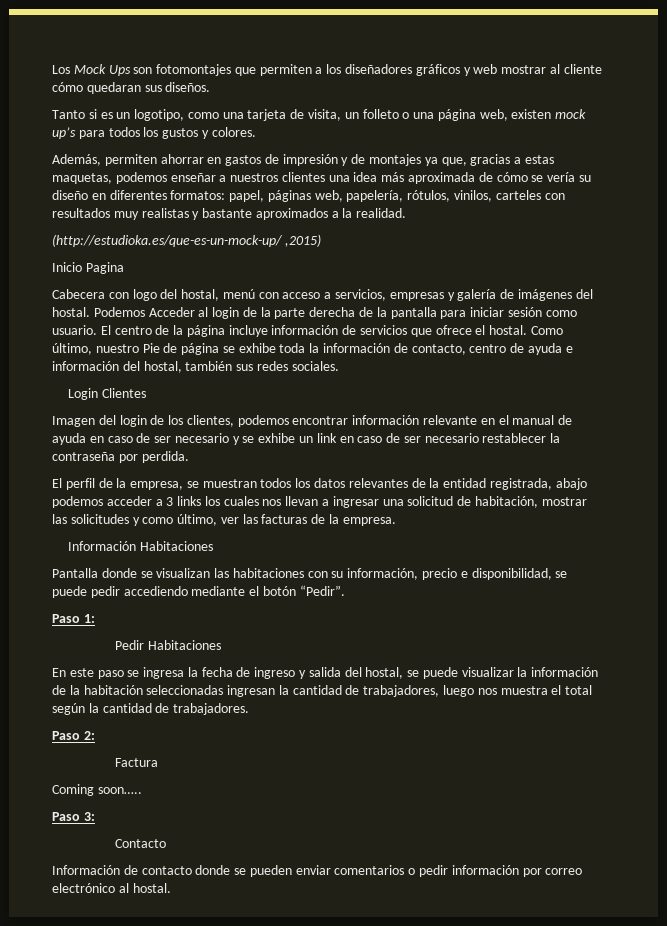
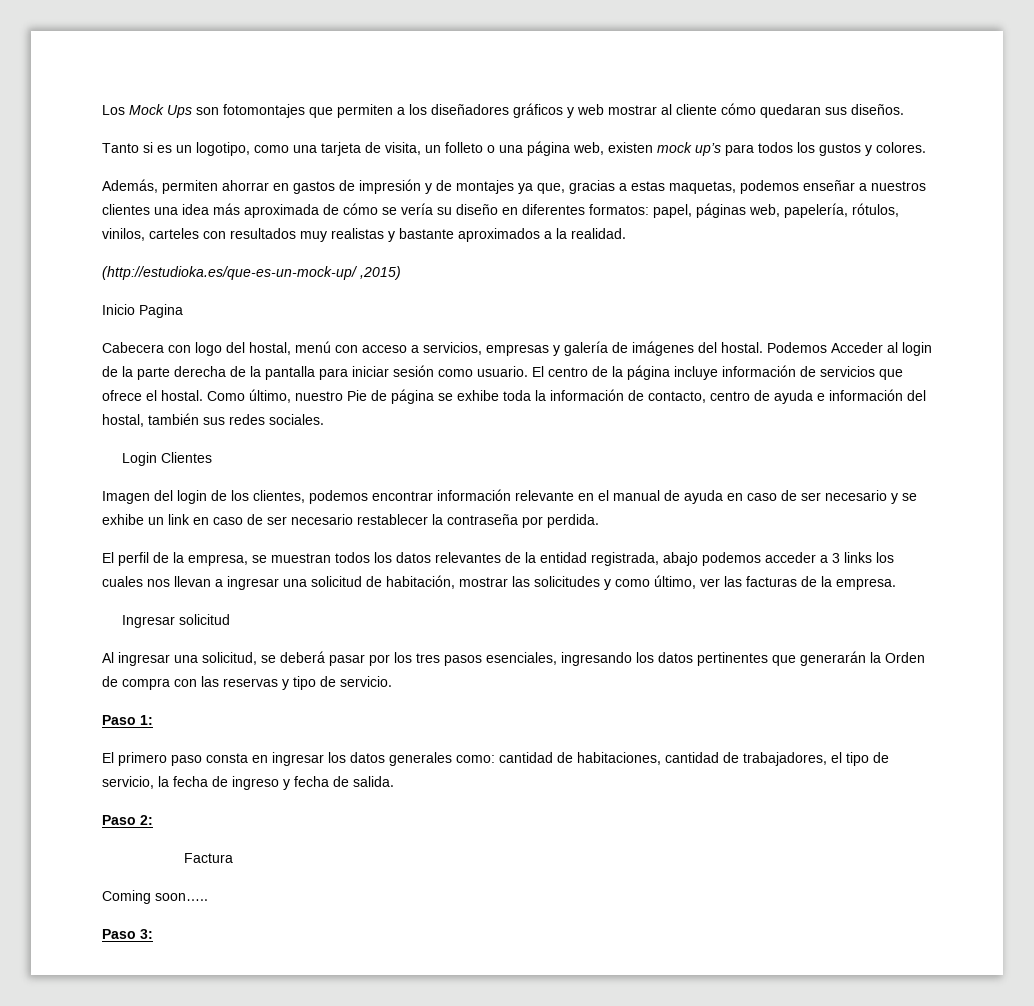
[67,541,213,551] [52,568,568,580] [52,585,345,598] [52,614,95,623] [115,640,222,650] [52,667,185,679] Información Habitaciones // Pantalla donde se visualizan las habitaciones con su información, precio e disponibilidad, se puede pedir accediendo mediante el botón “Pedir”. // Paso 1: // Pedir Habitaciones // En este paso se ingresa -> [122,614,231,628] [102,651,925,666] [102,676,392,690] [102,715,153,725] [102,752,889,766] [102,776,154,789] Ingresar solicitud // Al ingresar una solicitud, se deberá pasar por los tres pasos esenciales, ingresando los datos pertinentes que generarán la Orden de compra con las reservas y tipo de servicio. // Paso 1: // El primero paso consta en ingresar los datos generales como: cantidad de habitaciones, cantidad de trabajadores, el tipo de servicio,
[308,667,599,679] [52,685,593,697] [52,703,250,715] salida del hostal, se puede visualizar la información de la habitación seleccionadas ingresan la cantidad de trabajadores, luego nos muestra el total según la cantidad de trabajadores. -> [294,776,394,787] fecha de salida.
[115,839,167,848] [52,865,583,877] [52,883,171,893] // Contacto // Información de contacto donde se pueden enviar comentarios o pedir información por correo electrónico al hostal. -> (153, 934) none

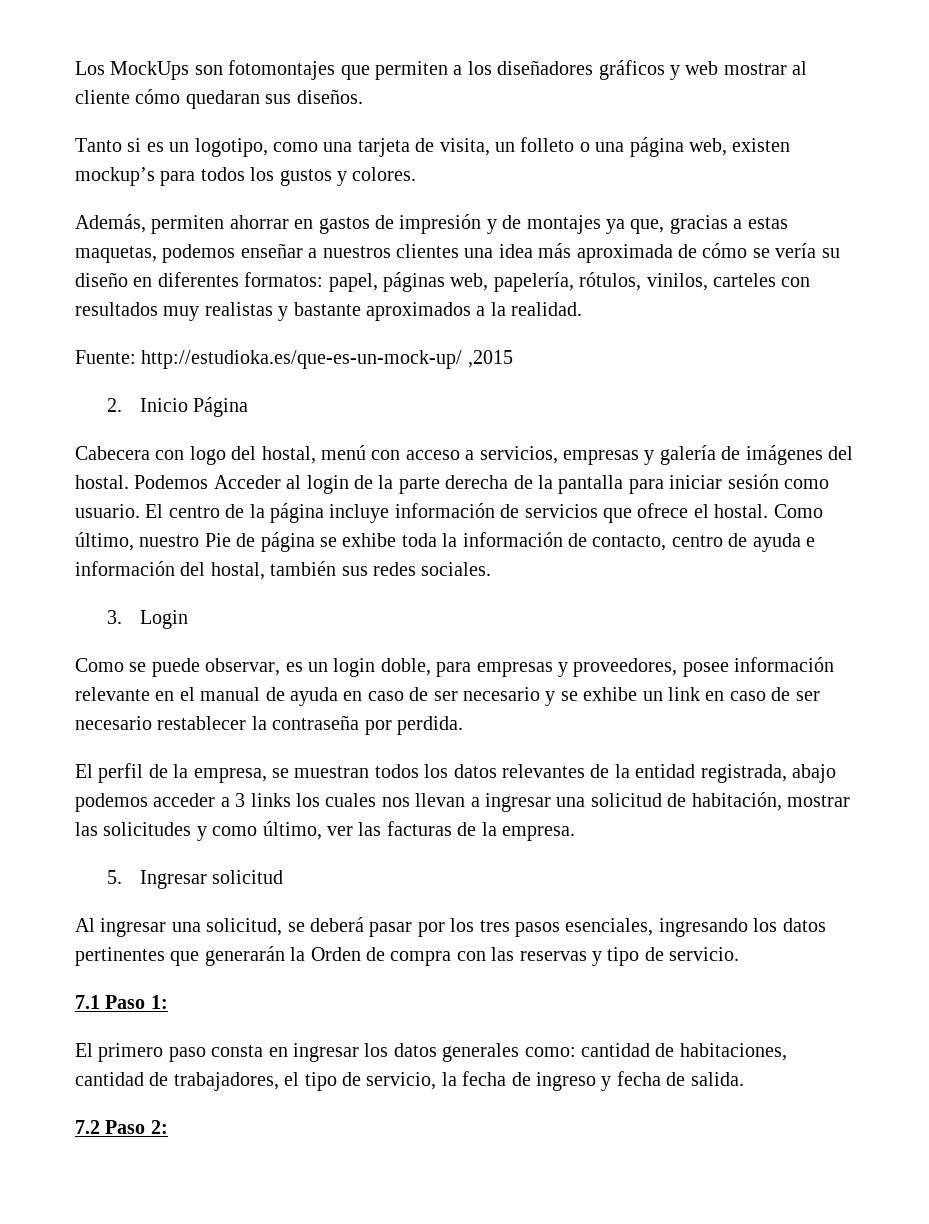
[129,104,192,118] Mock Ups -> [110,61,190,80] MockUps
[657,142,721,156] mock up’s -> [75,167,155,186] mockup’s
[102,266,401,280] [102,304,183,318] (http://estudioka.es/que-es-un-mock-up/ ,2015) // Inicio Pagina -> [75,350,513,369] [107,397,249,417] Fuente: http://estudioka.es/que-es-un-mock-up/ ,2015 // 2. Inicio Página
(324, 419) none -> [107,610,123,624] 3.
[161,452,213,463] [102,490,433,504] Clientes // Imagen del login de los clientes, podemos encontrar -> [75,658,729,677] // Como se puede observar, es un login doble, para empresas y proveedores, posee
(896, 584) none -> [107,870,123,884] 5.
(392, 681) none -> [75,995,100,1009] 7.1
(394, 781) none -> [75,1120,100,1134] 7.2
[183,853,233,863] [102,890,208,904] [102,929,153,939] // Factura // Coming soon….. // Paso 3: -> (168, 1127) none

